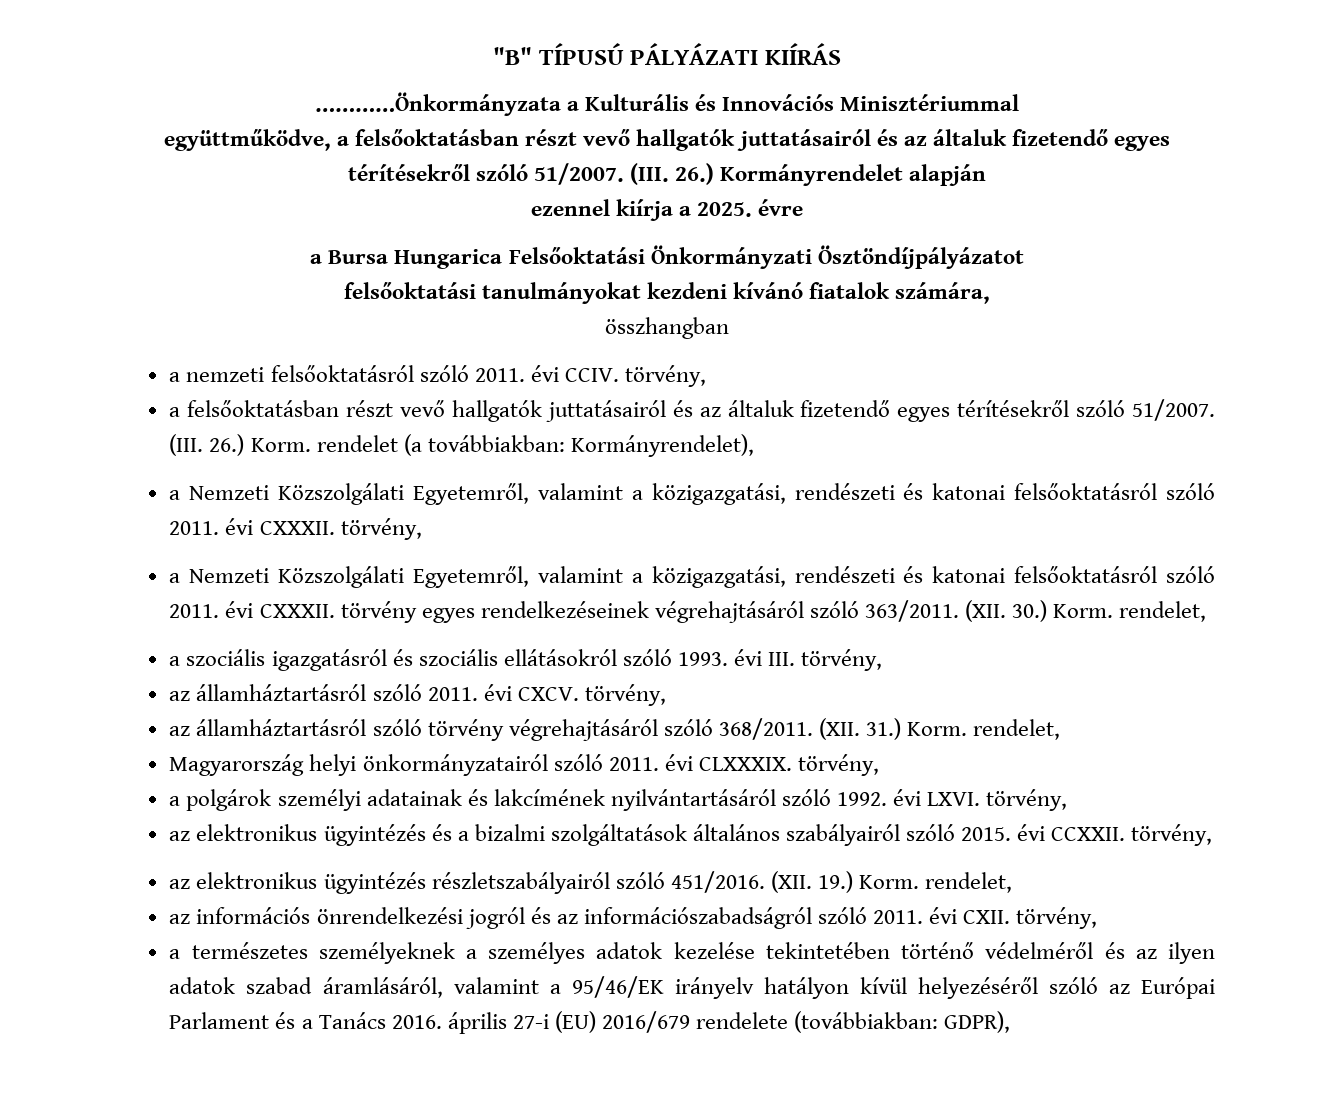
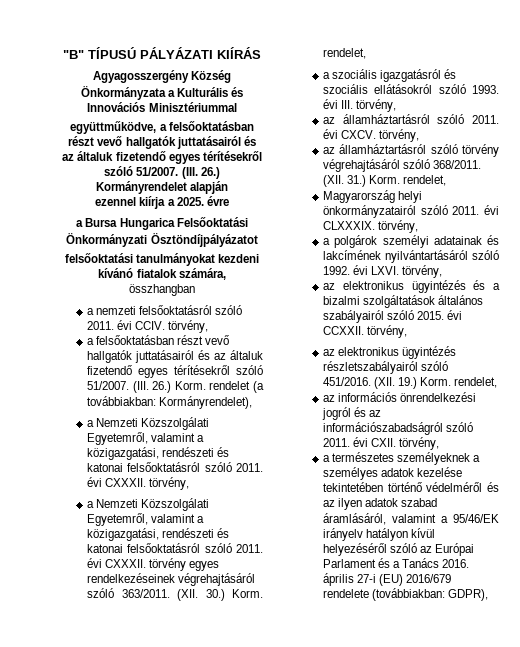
[314,92,561,116] …………Önkormányzata -> [92,70,232,83] [80,85,166,100] Agyagosszergény Község Önkormányzata

